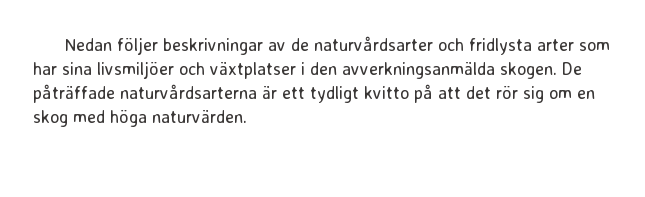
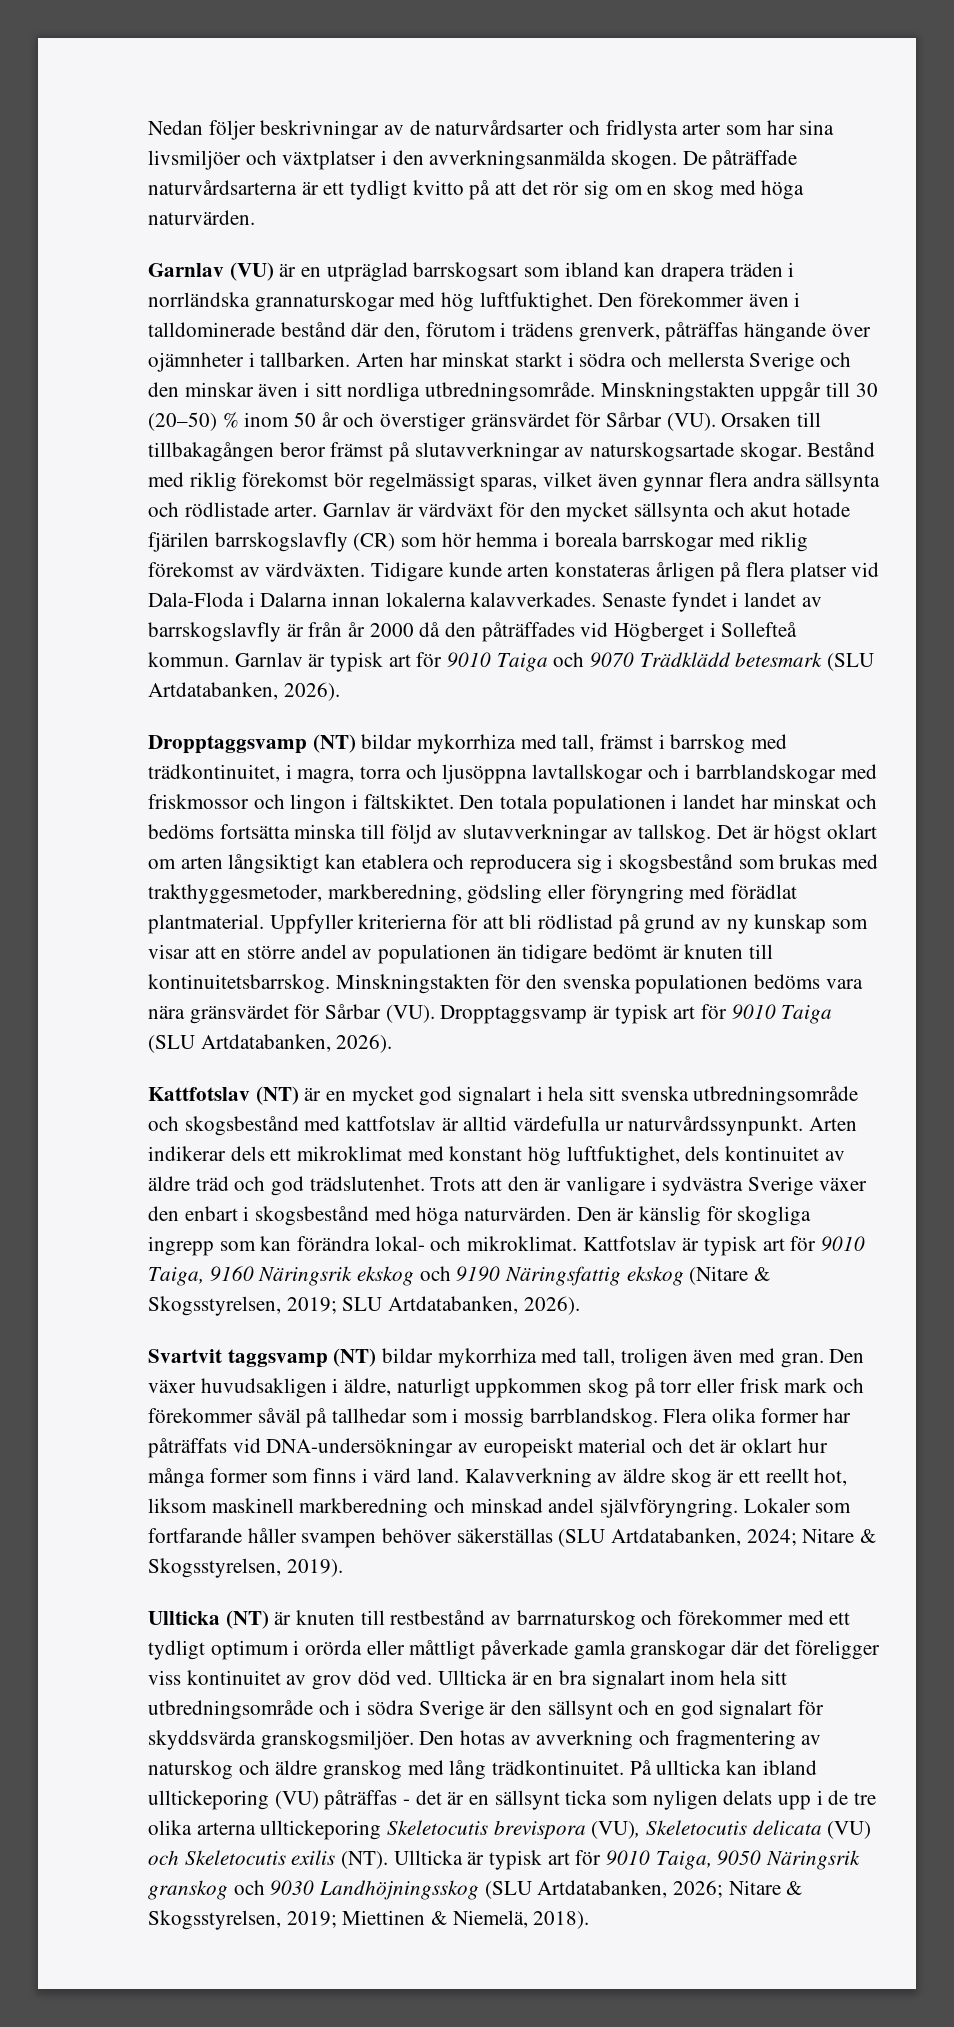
(247, 116) none -> [148,262,795,282] [148,292,801,312] [148,322,871,342] [148,352,852,372] [148,382,878,402] [148,412,822,432] [148,442,876,462] [148,472,881,492] [148,502,851,522] [148,532,808,552] [148,562,880,582] [148,592,822,612] [148,622,798,642] [148,652,875,672] [148,682,340,701] [148,734,788,754] [148,764,877,784] [148,794,878,814] [148,824,878,844] [148,854,879,874] [148,884,798,904] [148,914,869,934] [148,944,774,964] [148,974,863,994] [148,1004,833,1024] [148,1034,393,1053] [148,1086,859,1106] [148,1116,858,1136] [148,1146,845,1166] [148,1176,867,1196] [148,1206,812,1226] [148,1236,866,1256] [148,1266,771,1286] [148,1296,580,1316] [148,1348,865,1368] [148,1378,865,1398] [148,1408,852,1428] [148,1438,828,1458] [148,1468,848,1488] [148,1498,852,1518] [148,1528,877,1548] [148,1558,343,1578] [148,1610,851,1630] [148,1640,881,1660] [148,1670,787,1690] [148,1700,825,1720] [148,1730,822,1750] [148,1760,817,1780] [148,1790,877,1810] [148,1820,872,1840] [148,1850,861,1870] [148,1880,803,1900] [148,1910,590,1930] // Garnlav (VU) är en utpräglad barrskogsart som ibland kan drapera träden i norrländska grannaturskogar med hög luftfuktighet. Den förekommer även i talldominerade bestånd där den, förutom i trädens grenverk, påträffas hängande över ojämnheter i tallbarken. Arten har minskat starkt i södra och mellersta Sverige och den minskar även i sitt nordliga utbredningsområde. Minskningstakten uppgår till 30 (20–50) % inom 50 år och överstiger gränsvärdet för Sårbar (VU). Orsaken till tillbakagången beror främst på slutavverkningar av naturskogsartade skogar. Bestånd med riklig förekomst bör regelmässigt sparas, vilket även gynnar flera andra sällsynta och rödlistade arter. Garnlav är värdväxt för den mycket sällsynta och akut hotade fjärilen barrskogslavfly (CR) som hör hemma i boreala barrskogar med riklig förekomst av värdväxten. Tidigare kunde arten konstateras årligen på flera platser vid Dala-Floda i Dalarna innan lokalerna kalavverkades. Senaste fyndet i landet av barrskogslavfly är från år 2000 då den påträffades vid Högberget i Sollefteå kommun. Garnlav är typisk art för 9010 Taiga och 9070 Trädklädd betesmark (SLU Artdatabanken, 2026). // Dropptaggsvamp (NT) bildar mykorrhiza med tall, främst i barrskog med trädkontinuitet, i magra, torra och ljusöppna lavtallskogar och i barrblandskogar med friskmossor och lingon i fältskiktet. Den totala populationen i landet har minskat och bedöms fortsätta minska till följd av slutavverkningar av tallskog. Det är högst oklart om arten långsiktigt kan etablera och reproducera sig i skogsbestånd som brukas med trakthyggesmetoder, markberedning, gödsling eller föryngring med förädlat plantmaterial. Uppfyller kriterierna för att bli rödlistad på grund av ny kunskap som visar att en större andel av populationen än tidigare bedömt är knuten till kontinuitetsbarrskog. Minskningstakten för den svenska populationen bedöms vara nära gränsvärdet för Sårbar (VU). Dropptaggsvamp är typisk art för 9010 Taiga (SLU Artdatabanken, 2026). // Kattfotslav (NT) är en mycket god signalart i hela sitt svenska utbredningsområde och skogsbestånd med kattfotslav är alltid värdefulla ur naturvårdssynpunkt. Arten indikerar dels ett mikroklimat med konstant hög luftfuktighet, dels kontinuitet av äldre träd och god trädslutenhet. Trots att den är vanligare i sydvästra Sverige växer den enbart i skogsbestånd med höga naturvärden. Den är känslig för skogliga ingrepp som kan förändra lokal- och mikroklimat. Kattfotslav är typisk art för 9010 Taiga, 9160 Näringsrik ekskog och 9190 Näringsfattig ekskog (Nitare & Skogsstyrelsen, 2019; SLU Artdatabanken, 2026). // Svartvit taggsvamp (NT) bildar mykorrhiza med tall, troligen även med gran. Den växer huvudsakligen i äldre, naturligt uppkommen skog på torr eller frisk mark och förekommer såväl på tallhedar som i mossig barrblandskog. Flera olika former har påträffats vid DNA-undersökningar av europeiskt material och det är oklart hur många former som finns i värd land. Kalavverkning av äldre skog är ett reellt hot, liksom maskinell markberedning och minskad andel självföryngring. Lokaler som fortfarande håller svampen behöver säkerställas (SLU Artdatabanken, 2024; Nitare & Skogsstyrelsen, 2019). // Ullticka (NT) är knuten till restbestånd av barrnaturskog och förekommer med ett tydligt optimum i orörda eller måttligt påverkade gamla granskogar där det föreligger viss kontinuitet av grov död ved. Ullticka är en bra signalart inom hela sitt utbredningsområde och i södra Sverige är den sällsynt och en god signalart för skyddsvärda granskogsmiljöer. Den hotas av avverkning och fragmentering av naturskog och äldre granskog med lång trädkontinuitet. På ullticka kan ibland ulltickeporing (VU) påträffas - det är en sällsynt ticka som nyligen delats upp i de tre olika arterna ulltickeporing Skeletocutis brevispora (VU), Skeletocutis delicata (VU) och Skeletocutis exilis (NT). Ullticka är typisk art för 9010 Taiga, 9050 Näringsrik granskog och 9030 Landhöjningsskog (SLU Artdatabanken, 2026; Nitare & Skogsstyrelsen, 2019; Miettinen & Niemelä, 2018).

